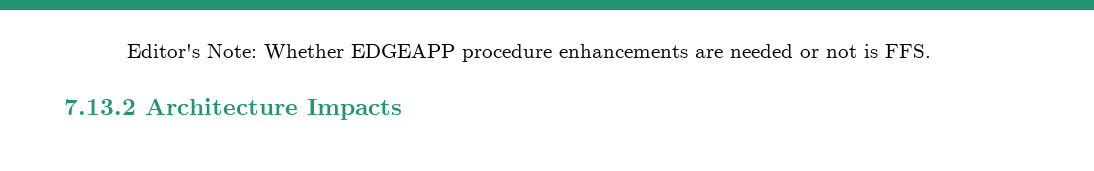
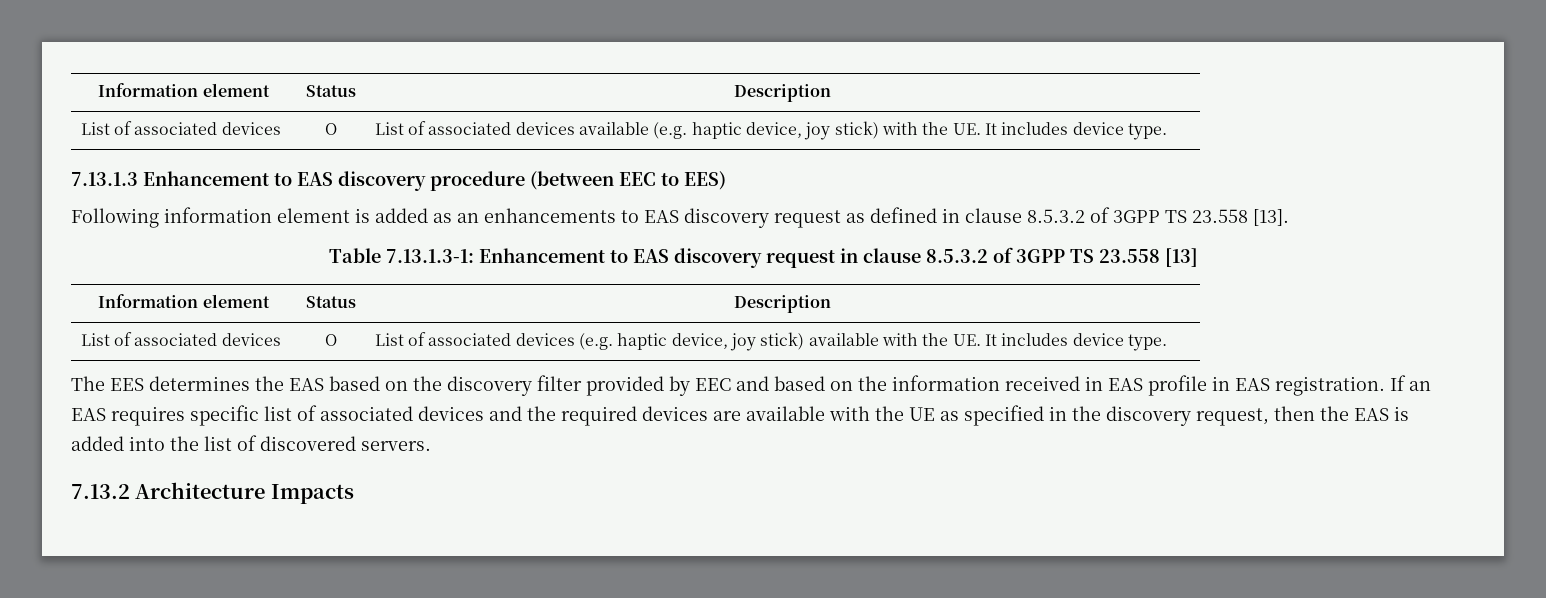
[127,43,932,62] Editor's Note: Whether EDGEAPP procedure enhancements are needed or not is FFS. -> [98,83,270,97] [305,85,356,97] [734,84,831,102] [80,121,281,135] [324,123,337,135] [374,121,1167,140] [71,171,726,191] [71,207,1289,228] [329,247,1198,268] [98,294,270,308] [305,296,356,308] [734,295,831,313] [80,332,281,346] [324,334,337,346] [374,332,1167,351] [71,375,1431,396] [71,405,1409,426] [71,435,431,451] Information element | Status | Description // List of associated devices | O | List of associated devices available (e.g. haptic device, joy stick) with the UE. It includes device type. // 7.13.1.3 Enhancement to EAS discovery procedure (between EEC to EES) // Following information element is added as an enhancements to EAS discovery request as defined in clause 8.5.3.2 of 3GPP TS 23.558 [13]. // Table 7.13.1.3-1: Enhancement to EAS discovery request in clause 8.5.3.2 of 3GPP TS 23.558 [13] // Information element | Status | Description // List of associated devices | O | List of associated devices (e.g. haptic device, joy stick) available with the UE. It includes device type. // The EES determines the EAS based on the discovery filter provided by EEC and based on the information received in EAS profile in EAS registration. If an EAS requires specific list of associated devices and the required devices are available with the UE as specified in the discovery request, then the EAS is added into the list of discovered servers.

